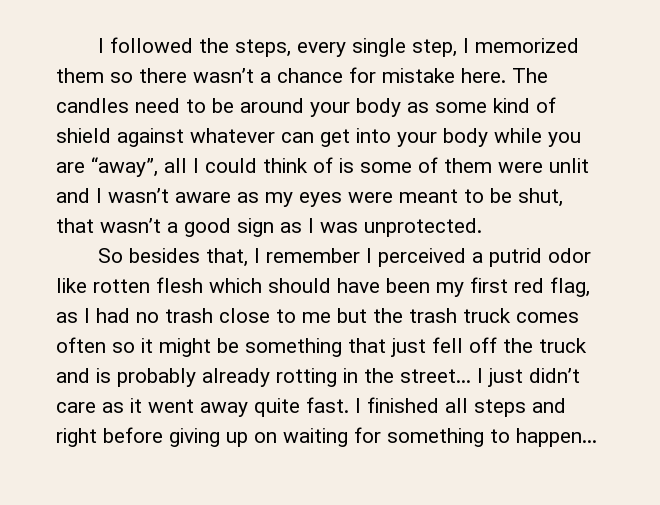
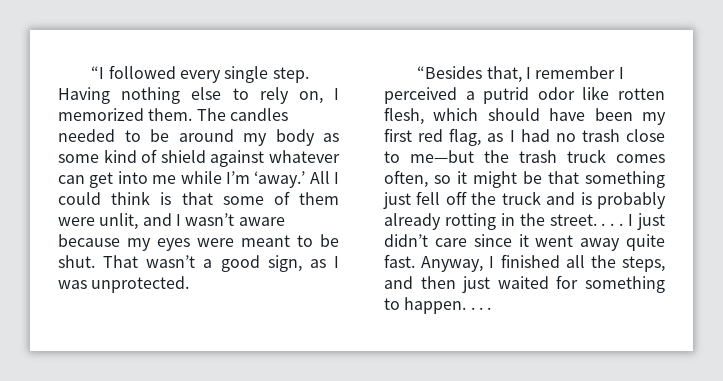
[98,37,580,57] [56,67,506,83] I followed the steps, every single step, I memorized them so there wasn’t a chance for mistake here. -> [91,65,309,83] [58,87,339,104] [58,108,193,121] “I followed every single step. Having nothing else to rely on, I memorized them.
[135,98,180,113] need -> [58,129,115,142] needed
[310,102,350,117] your -> [243,133,267,146] my
[397,128,581,147] [56,157,187,177] your body while you are “away”, all -> [152,171,330,188] me while I’m ‘away.’ All
[313,157,354,173] of is -> [160,192,213,205] is that
[549,158,589,173] unlit -> [99,213,139,230] unlit,
[237,192,259,203] as -> [58,234,120,247] because
[518,188,563,207] [56,218,94,233] shut, that -> [58,255,139,268] shut. That
[237,218,274,237] sign -> [267,255,302,272] sign,
[98,248,201,263] So besides -> [417,66,483,79] “Besides
[156,277,203,293] flesh -> [384,107,424,125] flesh,
[302,308,367,323] me but -> [410,150,474,163] me—but
[56,337,106,353] often -> [384,170,428,188] often,
[245,338,386,357] something that -> [548,171,665,188] that something
[400,369,471,383] street... -> [549,214,624,226] street. . . .
[102,402,124,413] as -> [473,234,512,247] since
(349, 405) none -> [421,256,484,272] Anyway,
[474,398,566,417] [56,427,597,447] steps and right before giving up on waiting for something to happen... -> [590,255,665,272] [384,275,665,293] [384,297,492,314] the steps, and then just waited for something to happen. . . .

